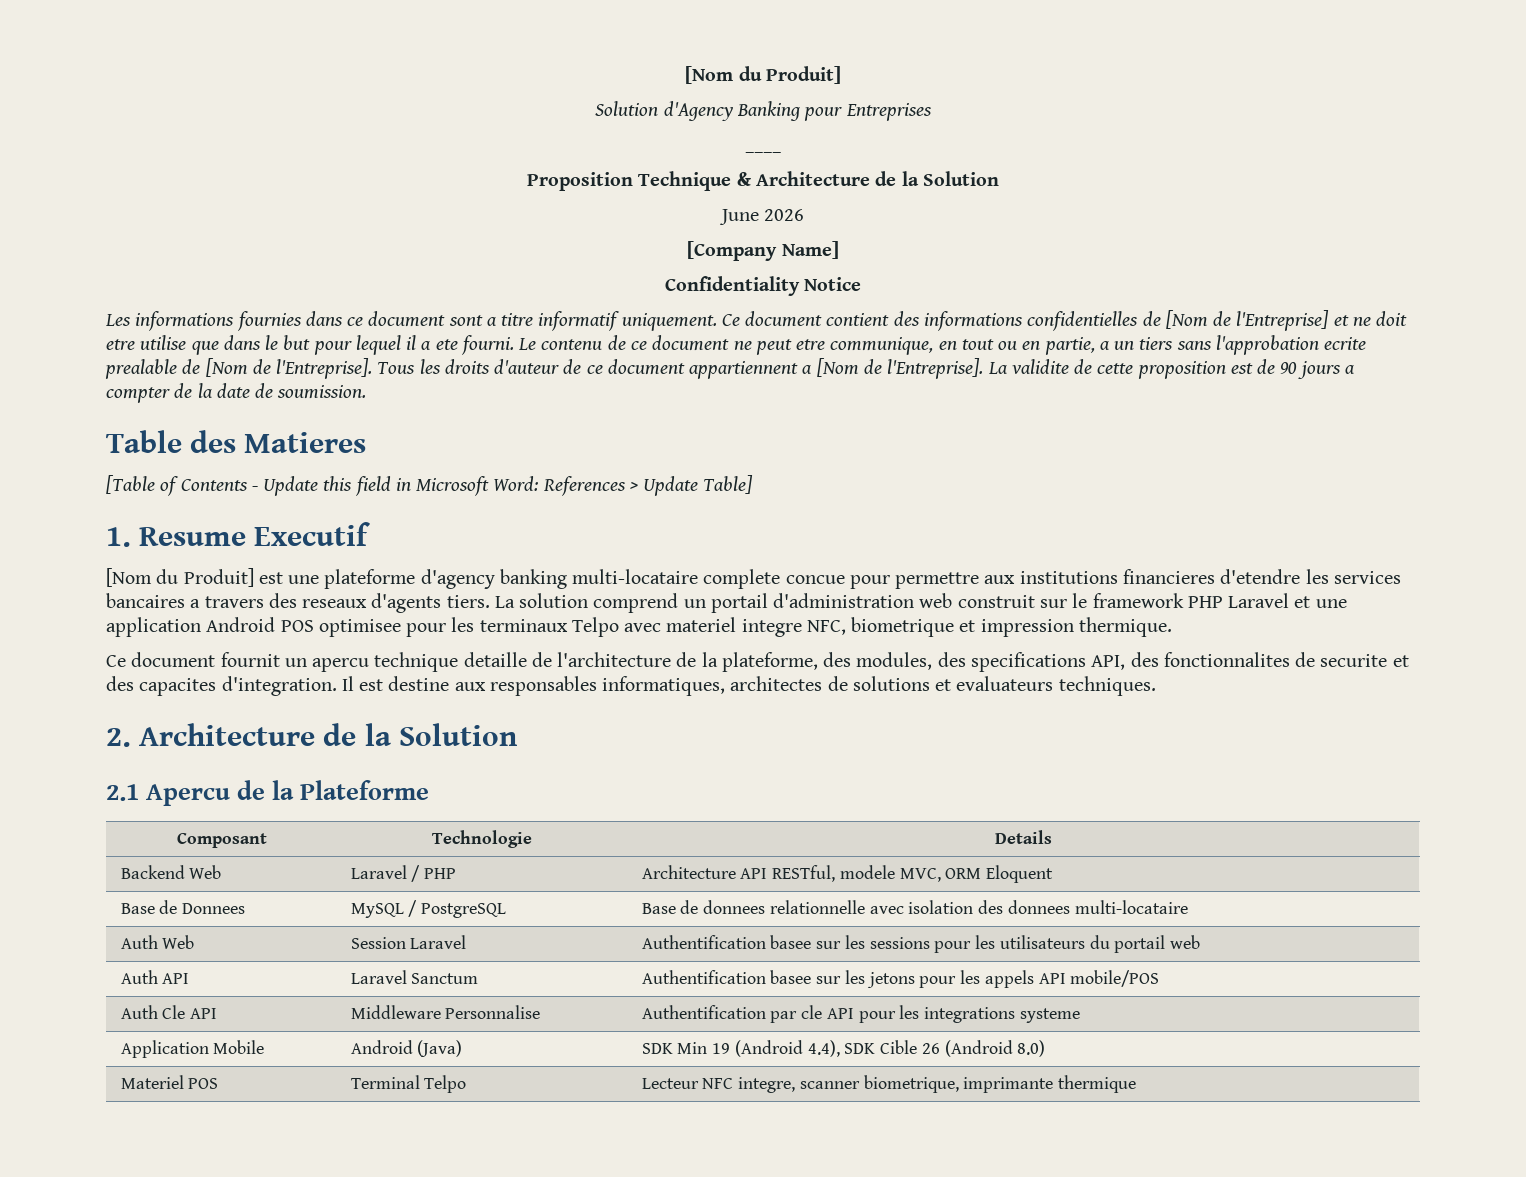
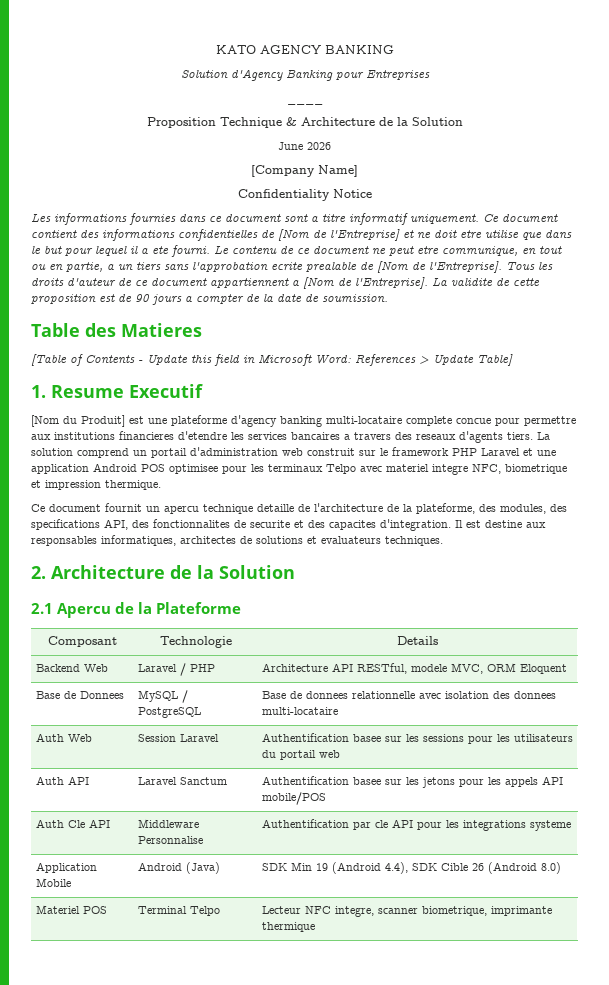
[685,66,841,84] [Nom du Produit] -> [215,45,394,54] KATO AGENCY BANKING

